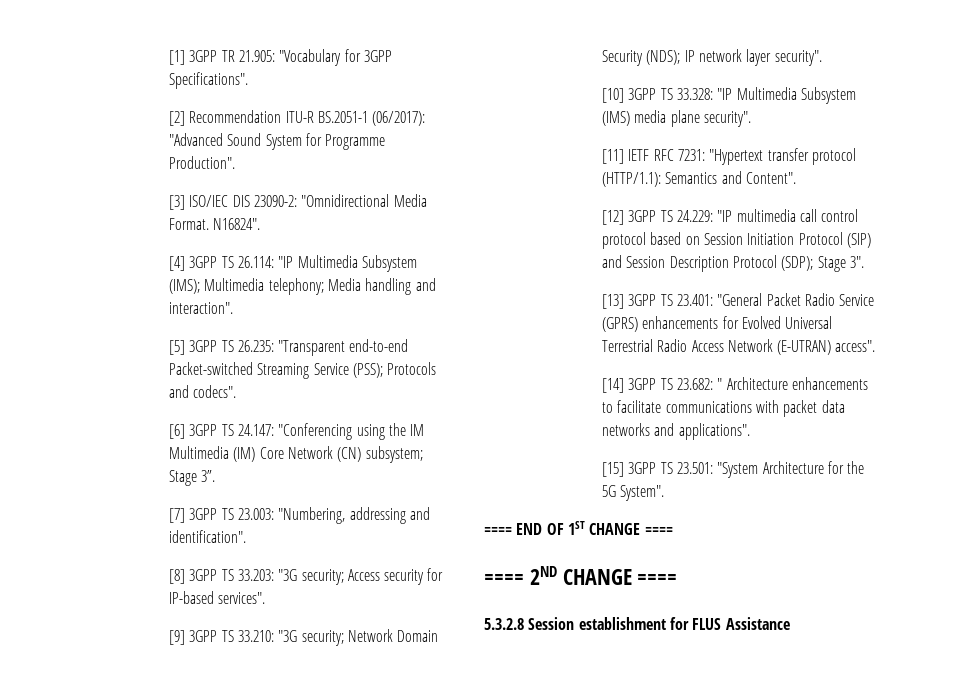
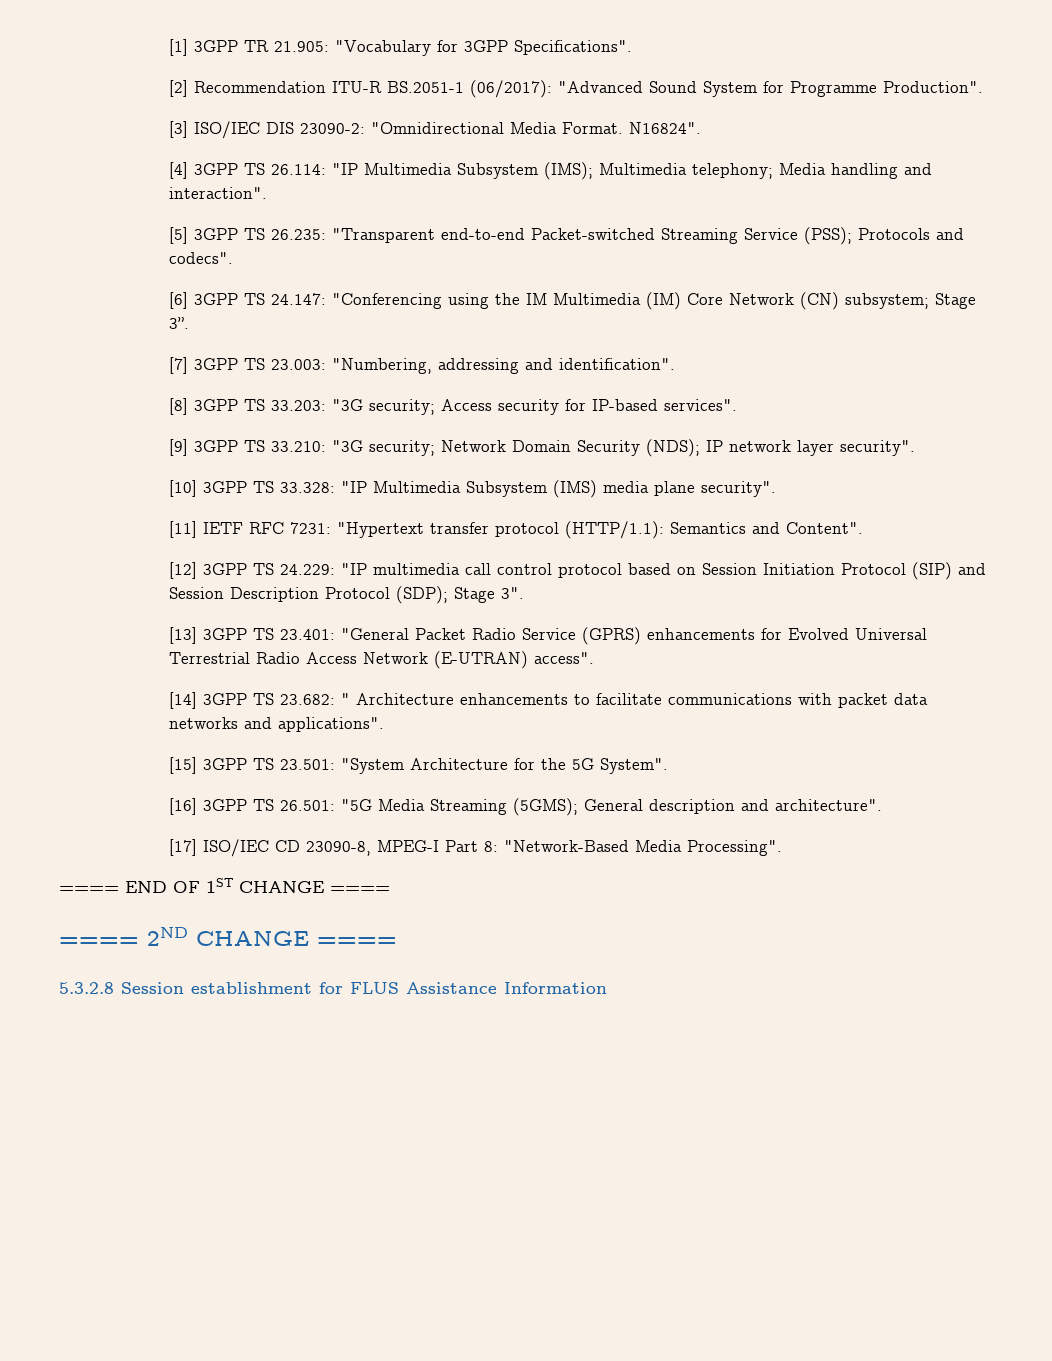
(665, 493) none -> [168,798,882,816] [168,839,782,857] // [16] 3GPP TS 26.501: "5G Media Streaming (5GMS); General description and architecture". // [17] ISO/IEC CD 23090-8, MPEG-I Part 8: "Network-Based Media Processing".
(790, 623) none -> [504,982,607,994] Information

